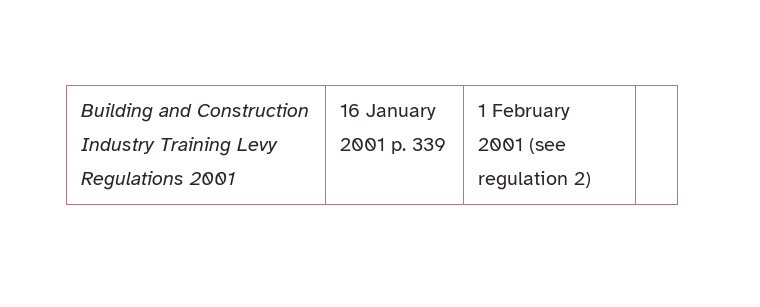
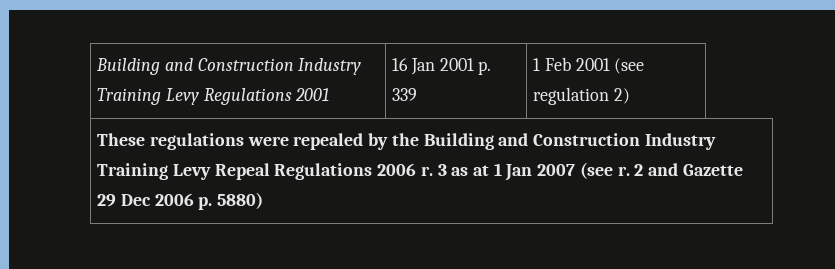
[366,104,437,120] January -> [410,58,435,75] Jan
[492,104,571,120] February -> [544,57,571,71] Feb
(592, 180) | -> [97,133,716,150] [97,162,743,181] [97,192,264,210] // These regulations were repealed by the Building and Construction Industry Training Levy Repeal Regulations 2006 r. 3 as at 1 Jan 2007 (see r. 2 and Gazette 29 Dec 2006 p. 5880)

